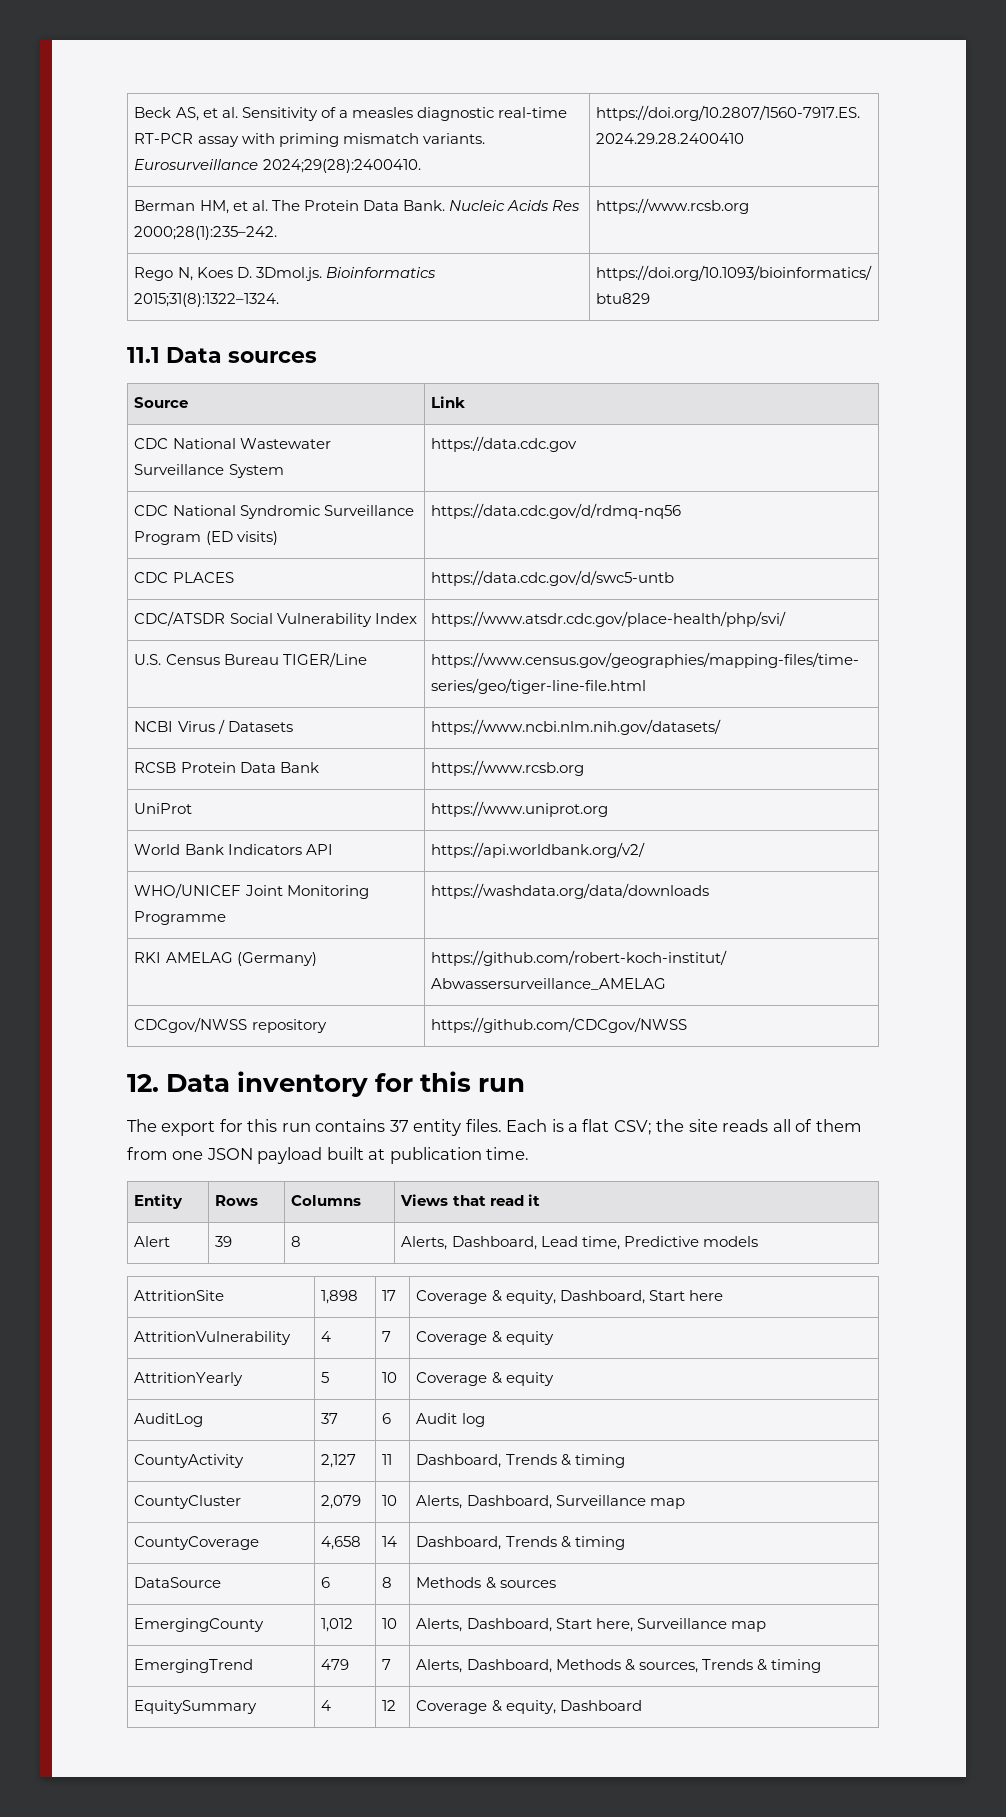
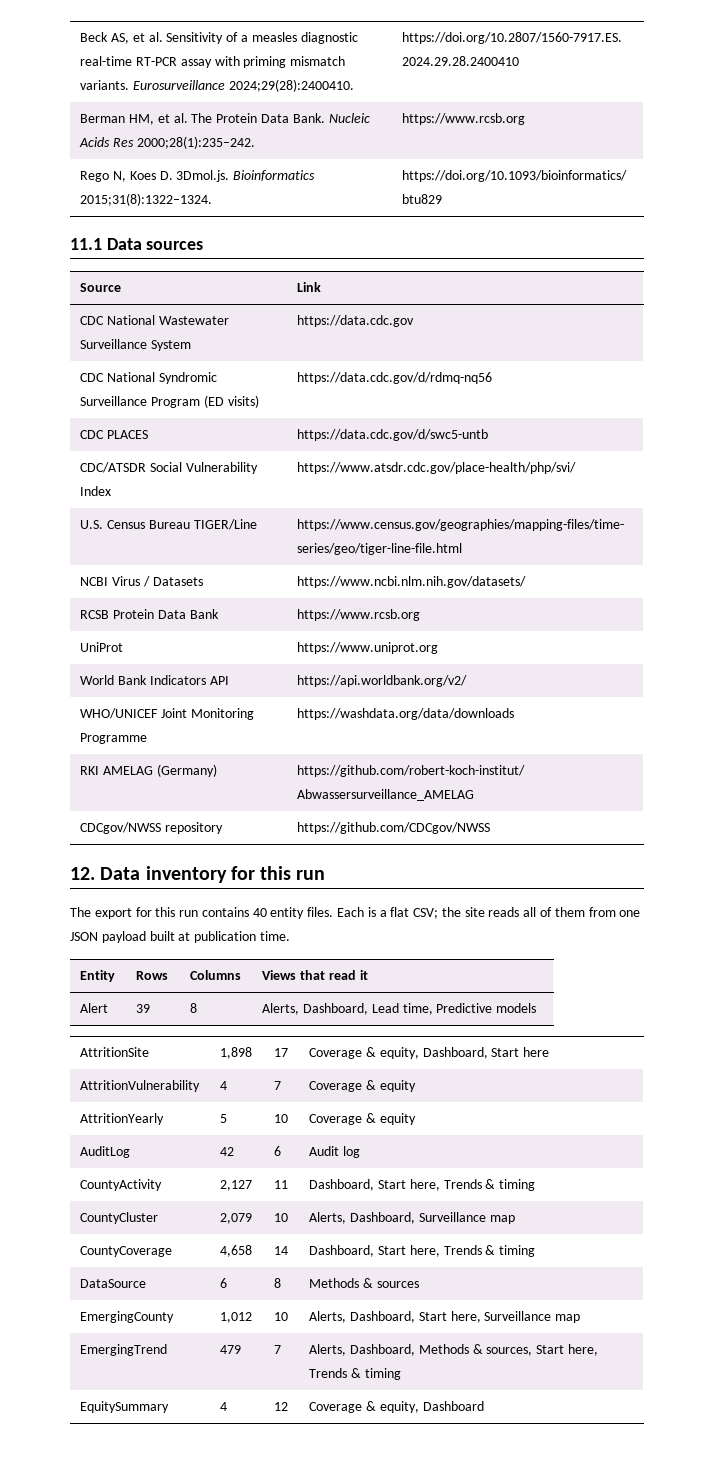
[389,1120,409,1132] 37 -> [252,908,267,917] 40
[321,1413,339,1424] 37 -> [220,1147,235,1156] 42
(502, 1461) none -> [378,1179,440,1191] Start here,
(502, 1543) none -> [378,1245,440,1257] Start here,
(698, 1667) none -> [536,1344,598,1356] Start here,

